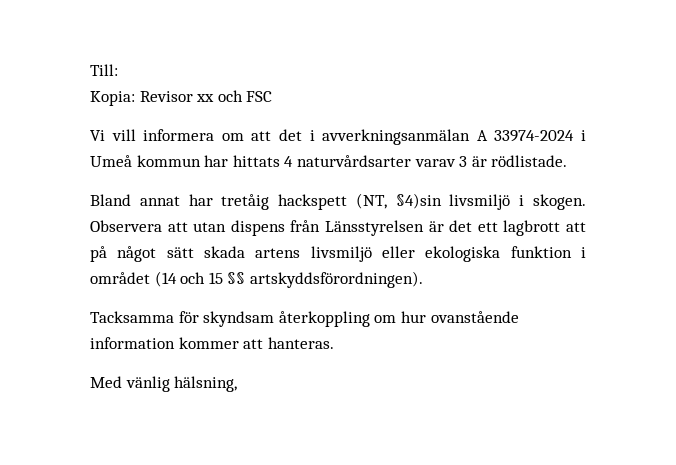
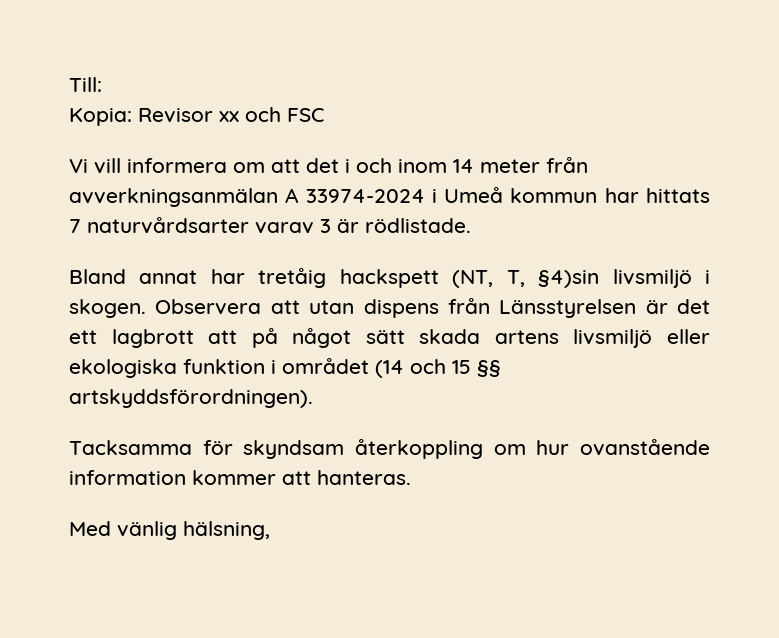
(315, 135) none -> [356,157,588,173] och inom 14 meter från
[284,156,294,167] 4 -> [69,219,81,233] 7
(387, 201) none -> [506,270,525,287] T,

